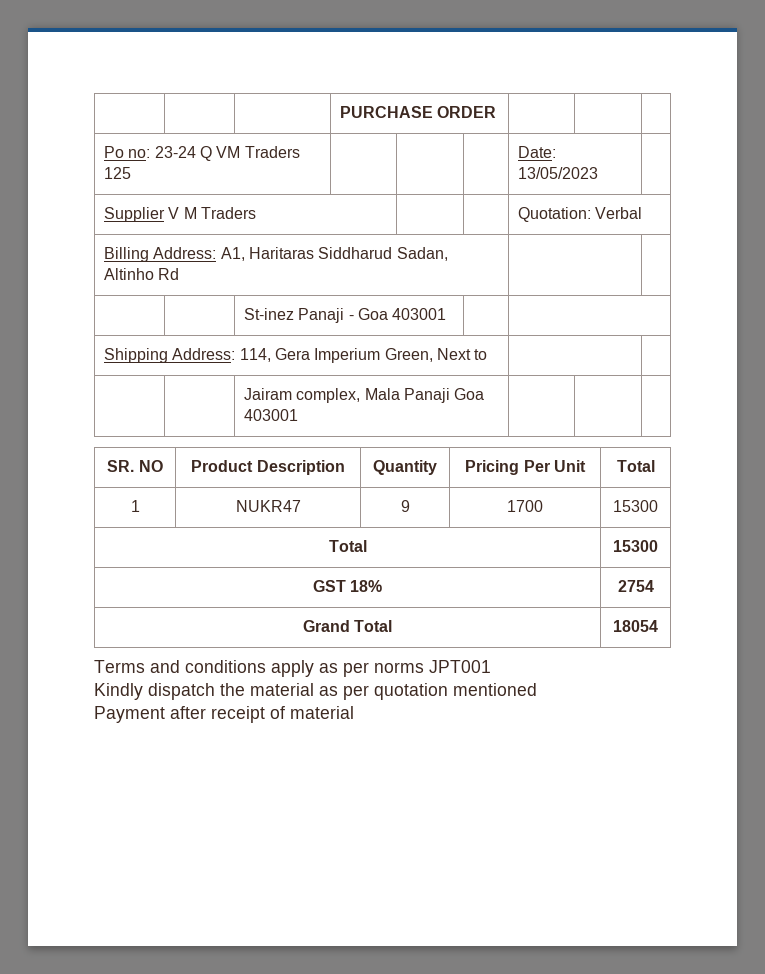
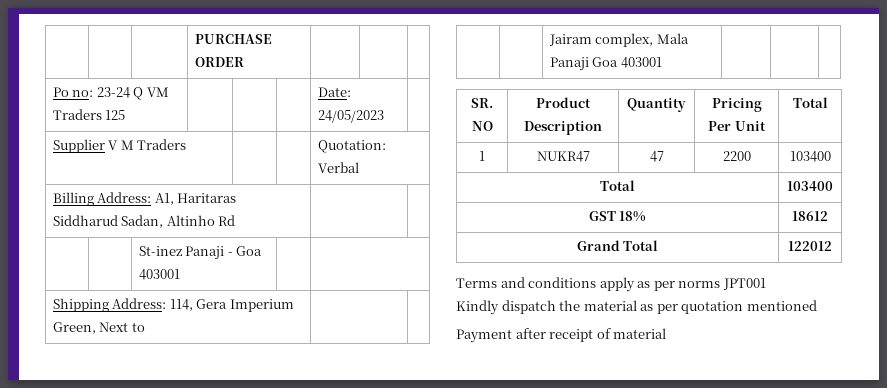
[518,167,599,179] 13/05/2023 -> [317,110,384,123] 24/05/2023
[400,500,410,512] [507,500,543,512] [613,500,658,512] [328,540,367,552] [613,540,658,552] 9 | 1700 | 15300 // Total | 15300 -> [649,151,664,162] [722,151,751,161] [789,151,831,162] [600,180,635,191] [787,181,833,191] 47 | 2200 | 103400 // Total | 103400
[617,580,654,592] 2754 -> [792,211,828,221] 18612
[613,620,658,632] 18054 -> [788,241,832,251] 122012

